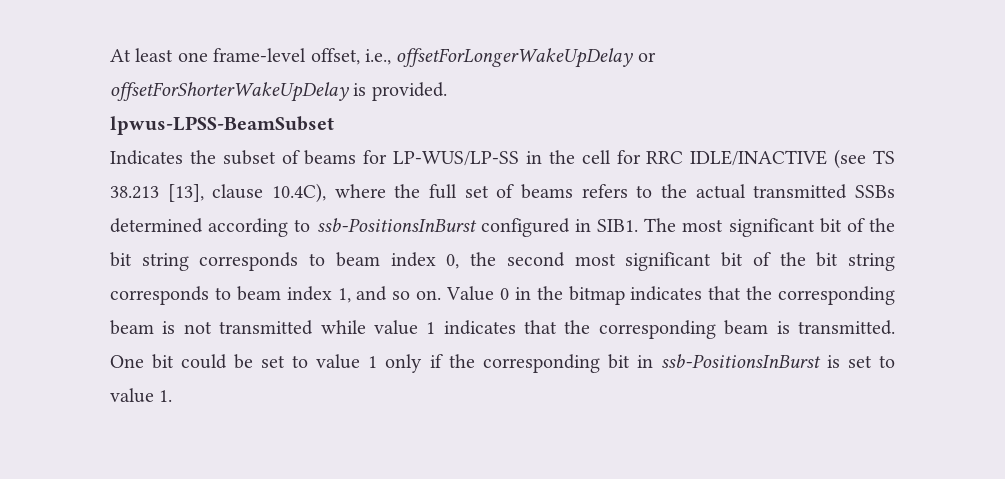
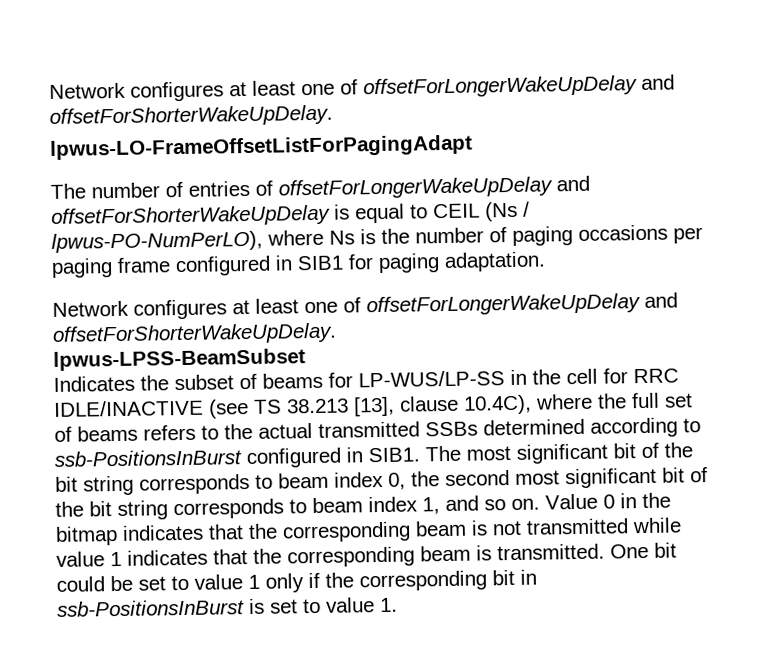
[110,48,656,68] [110,82,447,102] At least one frame-level offset, i.e., offsetForLongerWakeUpDelay or offsetForShorterWakeUpDelay is provided. -> [49,74,675,102] [49,104,333,128] [50,134,473,160] [50,175,590,200] [51,201,530,228] [51,224,703,253] [51,251,546,278] [52,292,678,320] [52,322,337,346] Network configures at least one of offsetForLongerWakeUpDelay and offsetForShorterWakeUpDelay. // lpwus-LO-FrameOffsetListForPagingAdapt // The number of entries of offsetForLongerWakeUpDelay and offsetForShorterWakeUpDelay is equal to CEIL (Ns / lpwus-PO-NumPerLO), where Ns is the number of paging occasions per paging frame configured in SIB1 for paging adaptation. // Network configures at least one of offsetForLongerWakeUpDelay and offsetForShorterWakeUpDelay.

